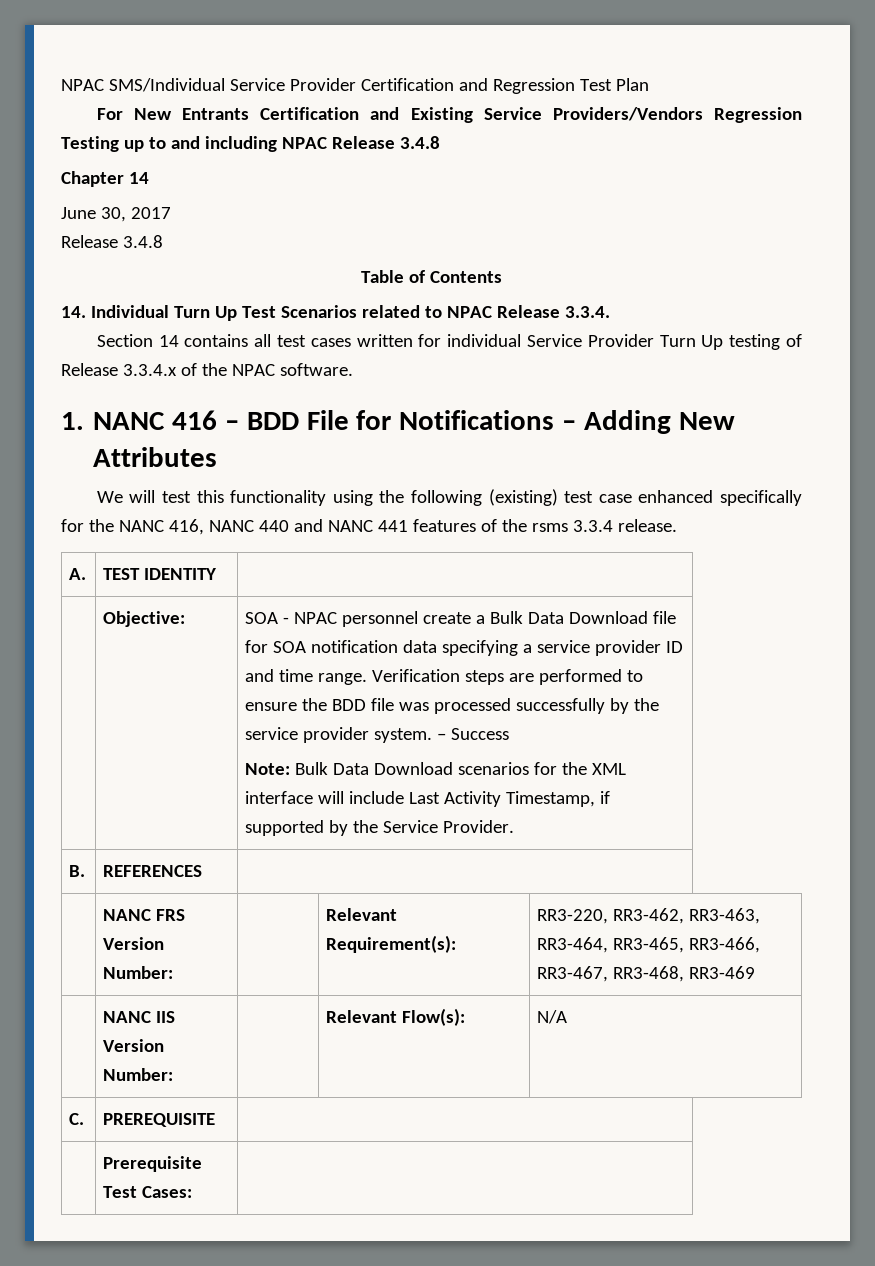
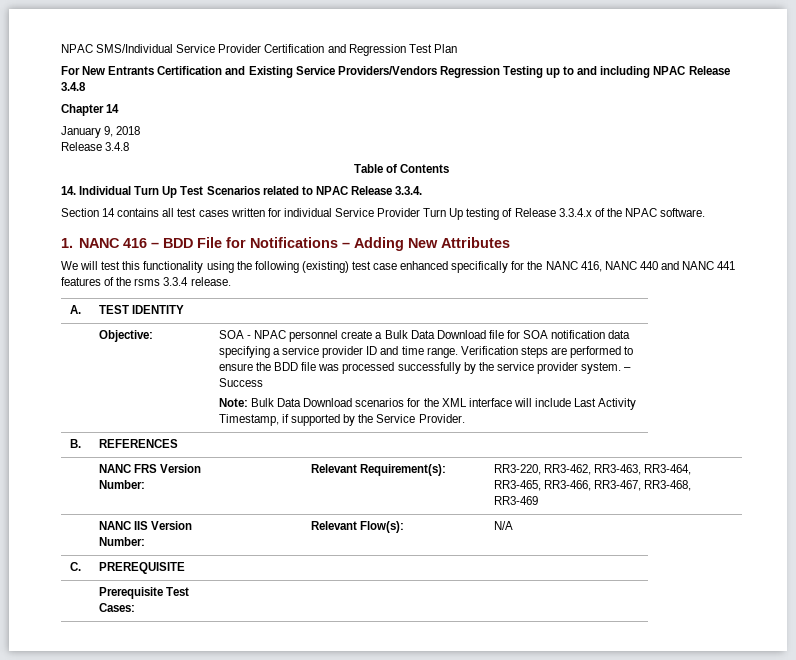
[61,207,171,222] June 30, 2017 -> [61,126,141,138] January 9, 2018

